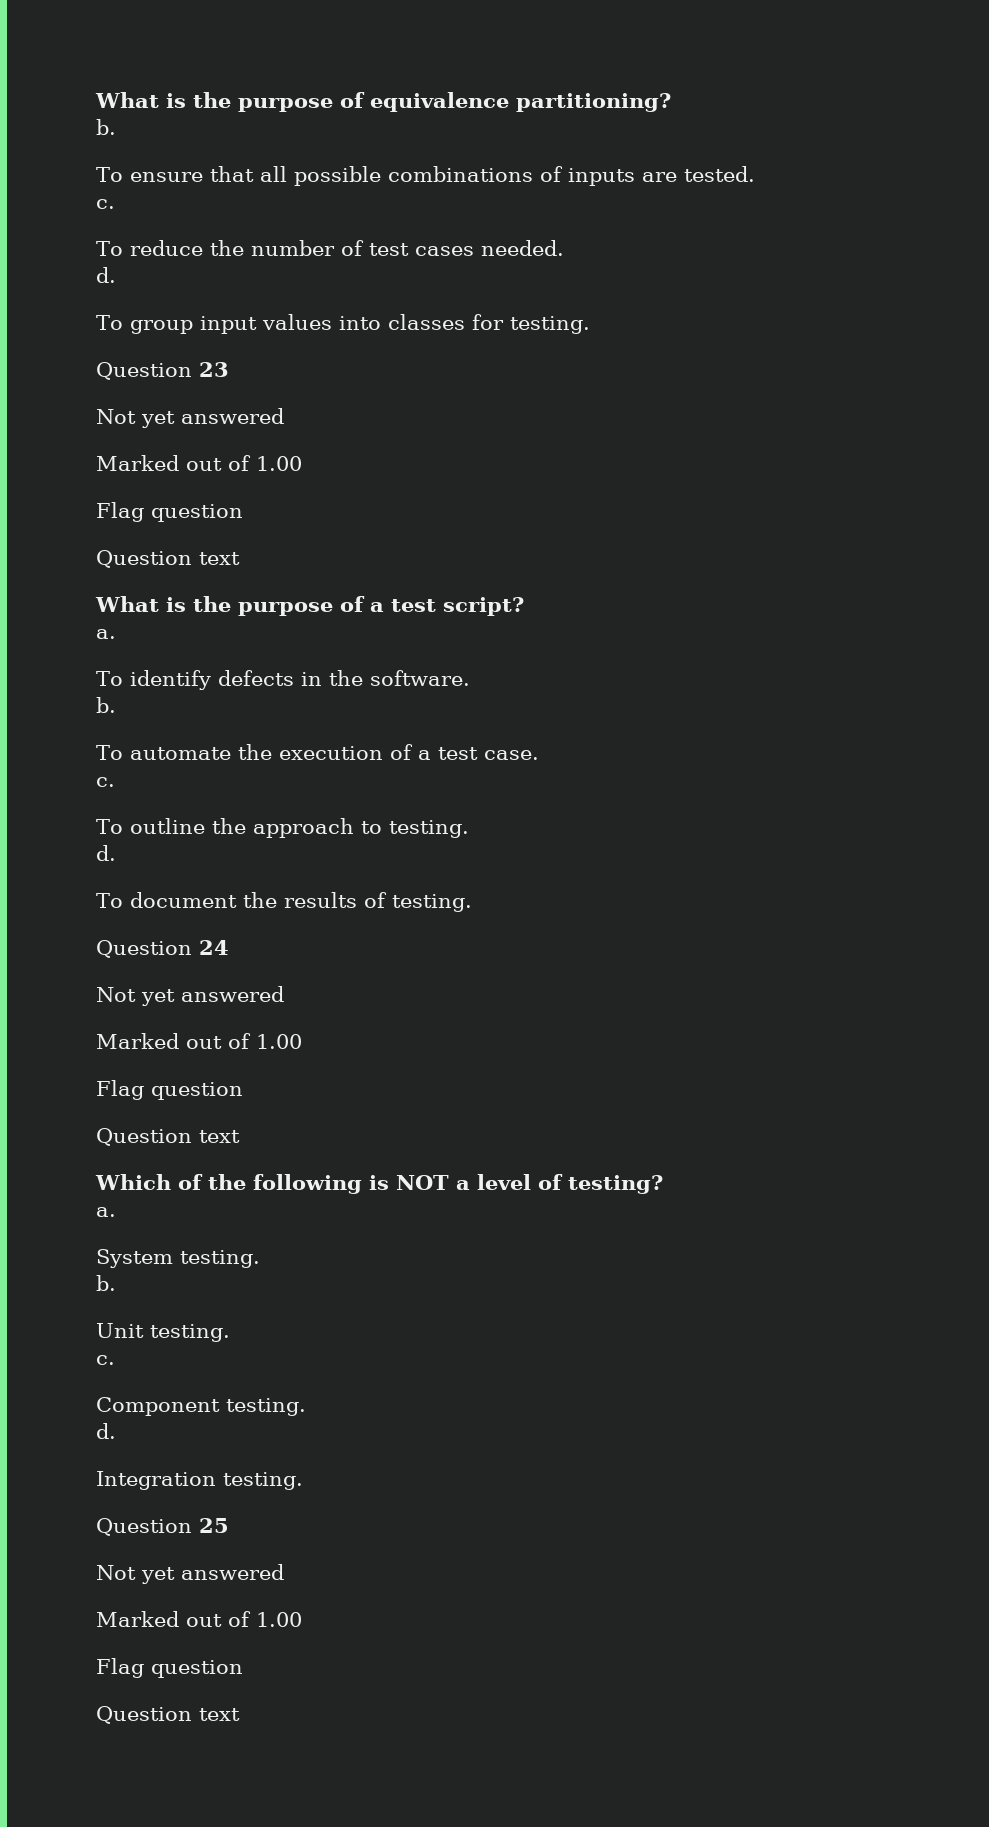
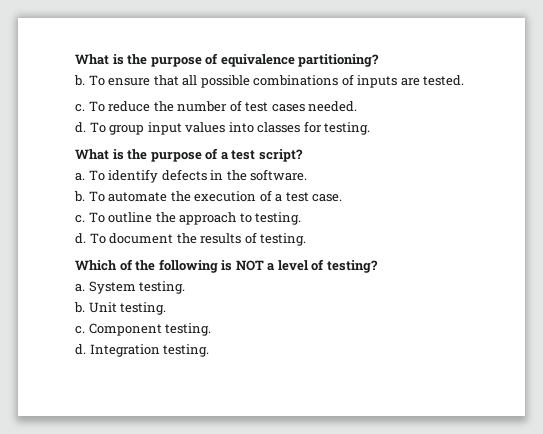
(116, 127) // -> (85, 80) none
(115, 204) // -> (85, 108) none
(116, 275) // -> (86, 127) none
[96,362,229,380] [96,408,284,428] [96,455,302,471] [96,502,243,522] [96,550,240,568] // Question 23 // Not yet answered // Marked out of 1.00 // Flag question // Question text -> (371, 128) none
(116, 634) // -> (85, 177) none
(116, 705) // -> (85, 196) none
(115, 782) // -> (85, 219) none
(116, 853) // -> (86, 238) none
[96,940,229,958] [96,986,284,1006] [96,1033,302,1049] [96,1080,243,1100] [96,1128,240,1146] // Question 24 // Not yet answered // Marked out of 1.00 // Flag question // Question text -> (307, 239) none
(116, 1212) // -> (85, 288) none
(116, 1283) // -> (85, 307) none
(115, 1360) // -> (85, 330) none
(116, 1431) // -> (86, 349) none
[96,1518,229,1536] [96,1564,284,1584] [96,1611,302,1627] [96,1658,243,1678] [96,1706,240,1724] // Question 25 // Not yet answered // Marked out of 1.00 // Flag question // Question text -> (210, 350) none

